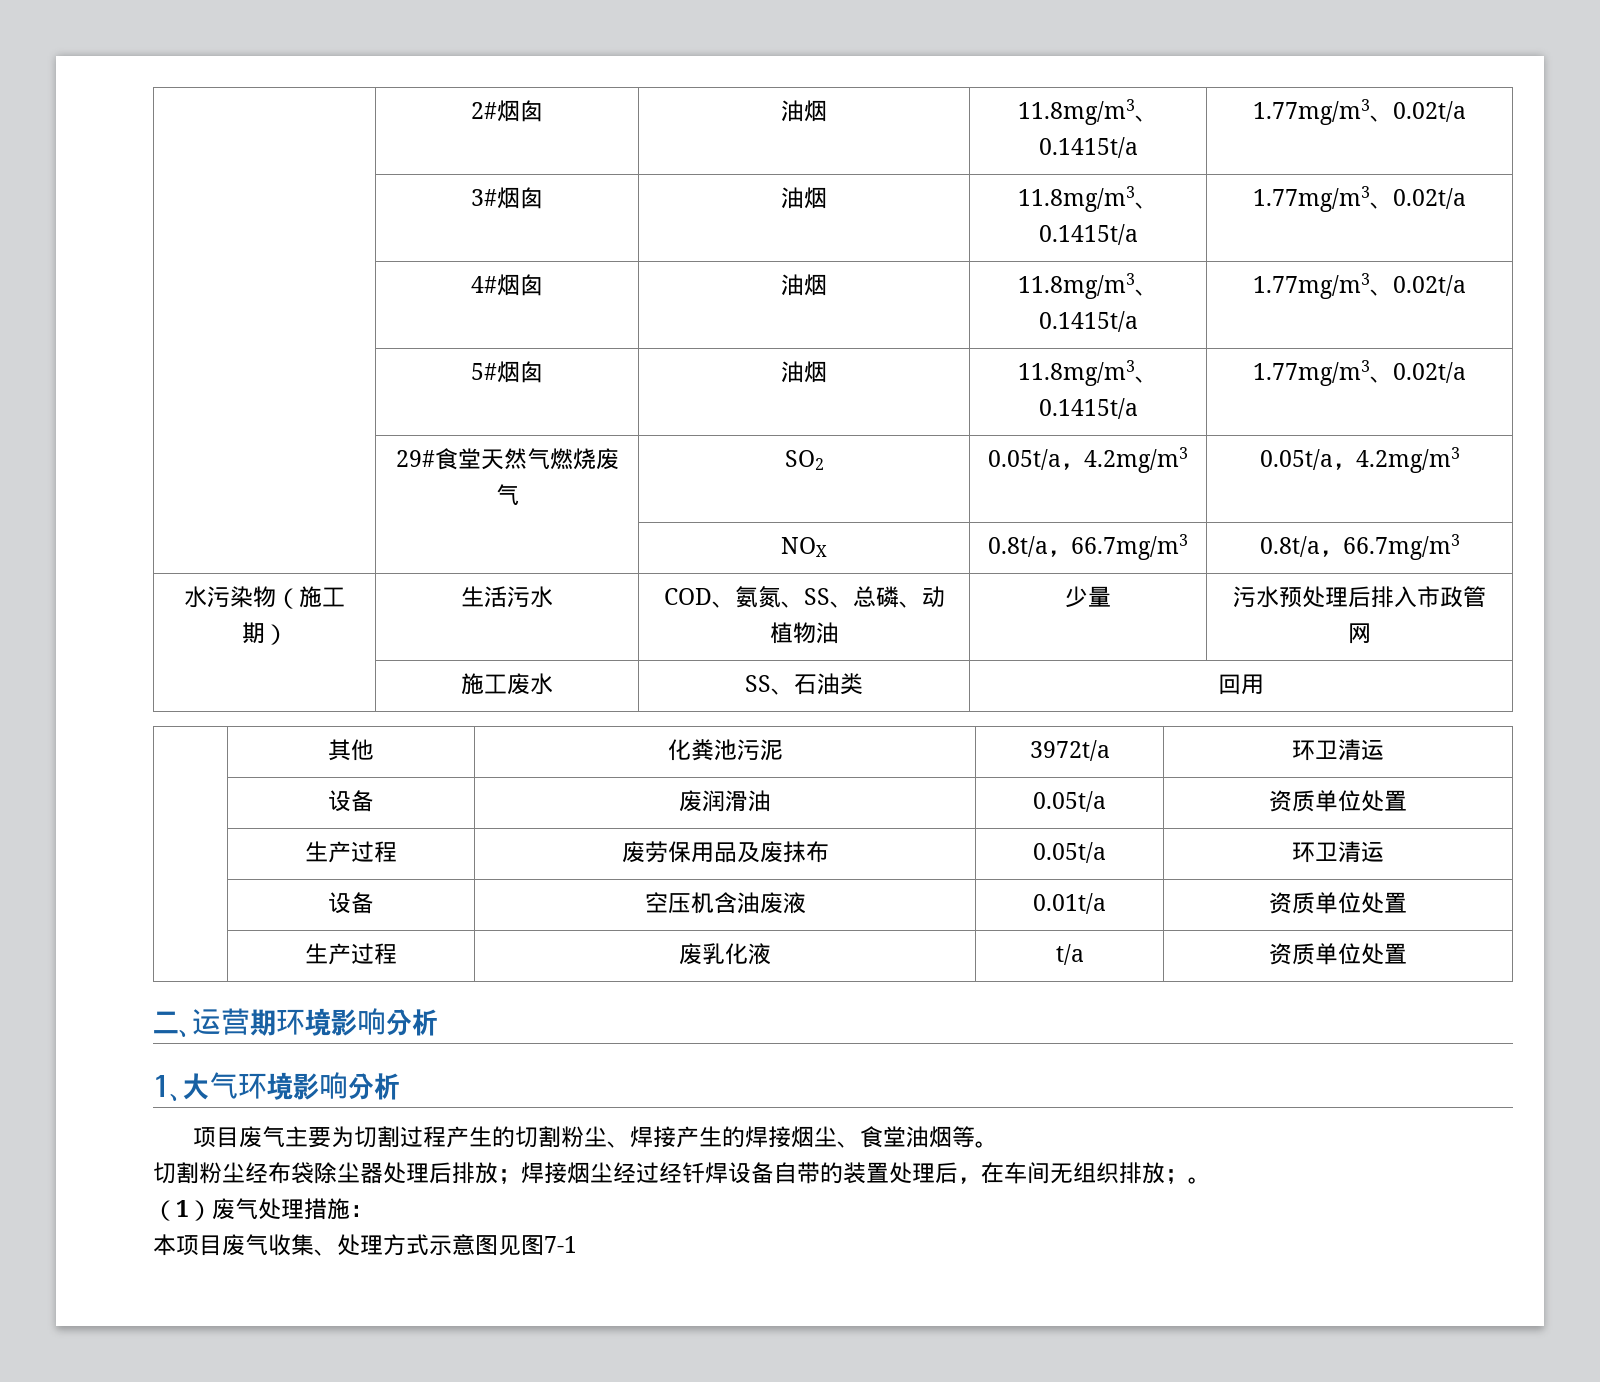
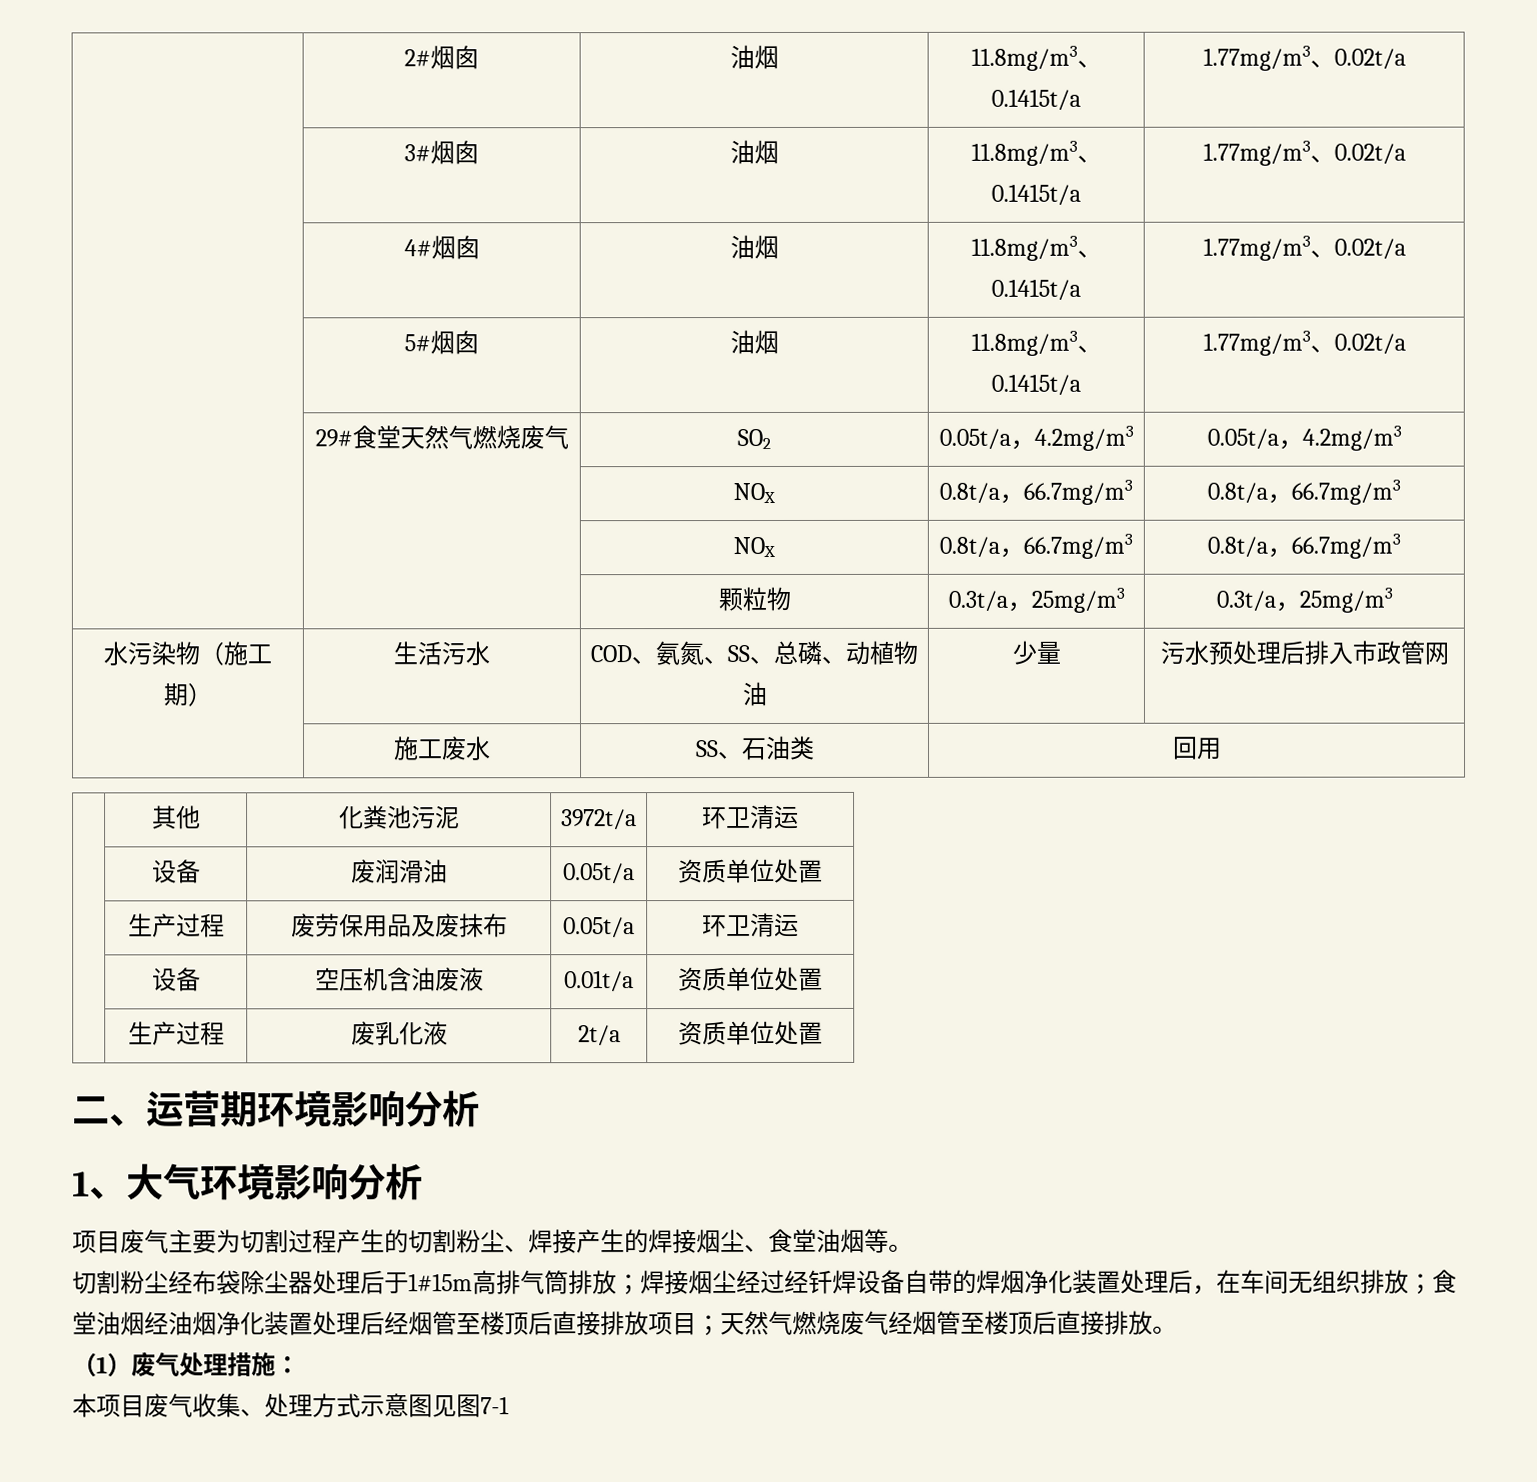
(1460, 547) none -> [733,536,776,558] [939,533,1133,559] [1207,533,1401,559] [717,586,791,612] [947,587,1125,613] [1215,587,1393,613] // | | NOX | 0.8t/a，66.7mg/m3 | 0.8t/a，66.7mg/m3 // | | 颗粒物 | 0.3t/a，25mg/m3 | 0.3t/a，25mg/m3
[1055,944,1084,965] t/a -> [577,1025,621,1047] 2t/a
(452, 1173) none -> [384,1270,569,1295] 于1#15m高排气筒
(843, 1173) none -> [976,1269,1073,1294] 焊烟净化
(1188, 1176) none -> [1432,1269,1457,1294] [72,1310,1153,1337] 食堂油烟经油烟净化装置处理后经烟管至楼顶后直接排放项目；天然气燃烧废气经烟管至楼顶后直接排放

